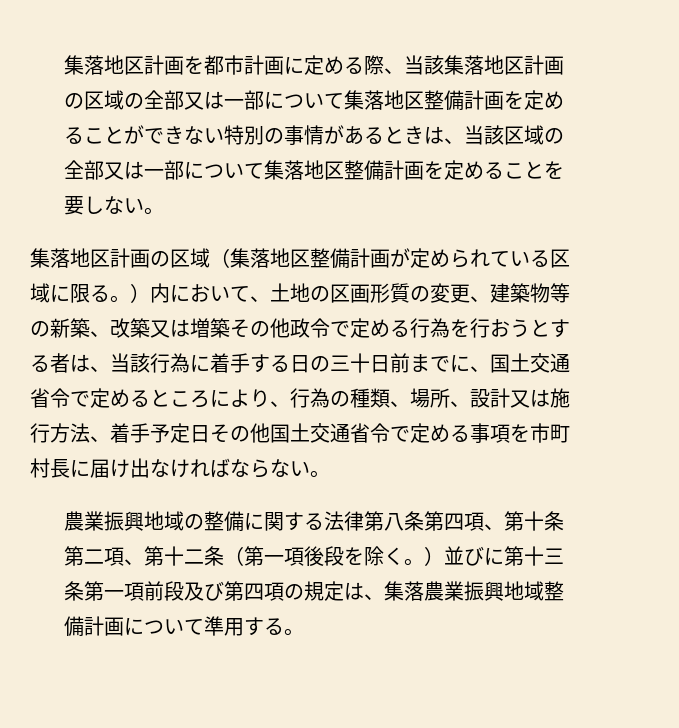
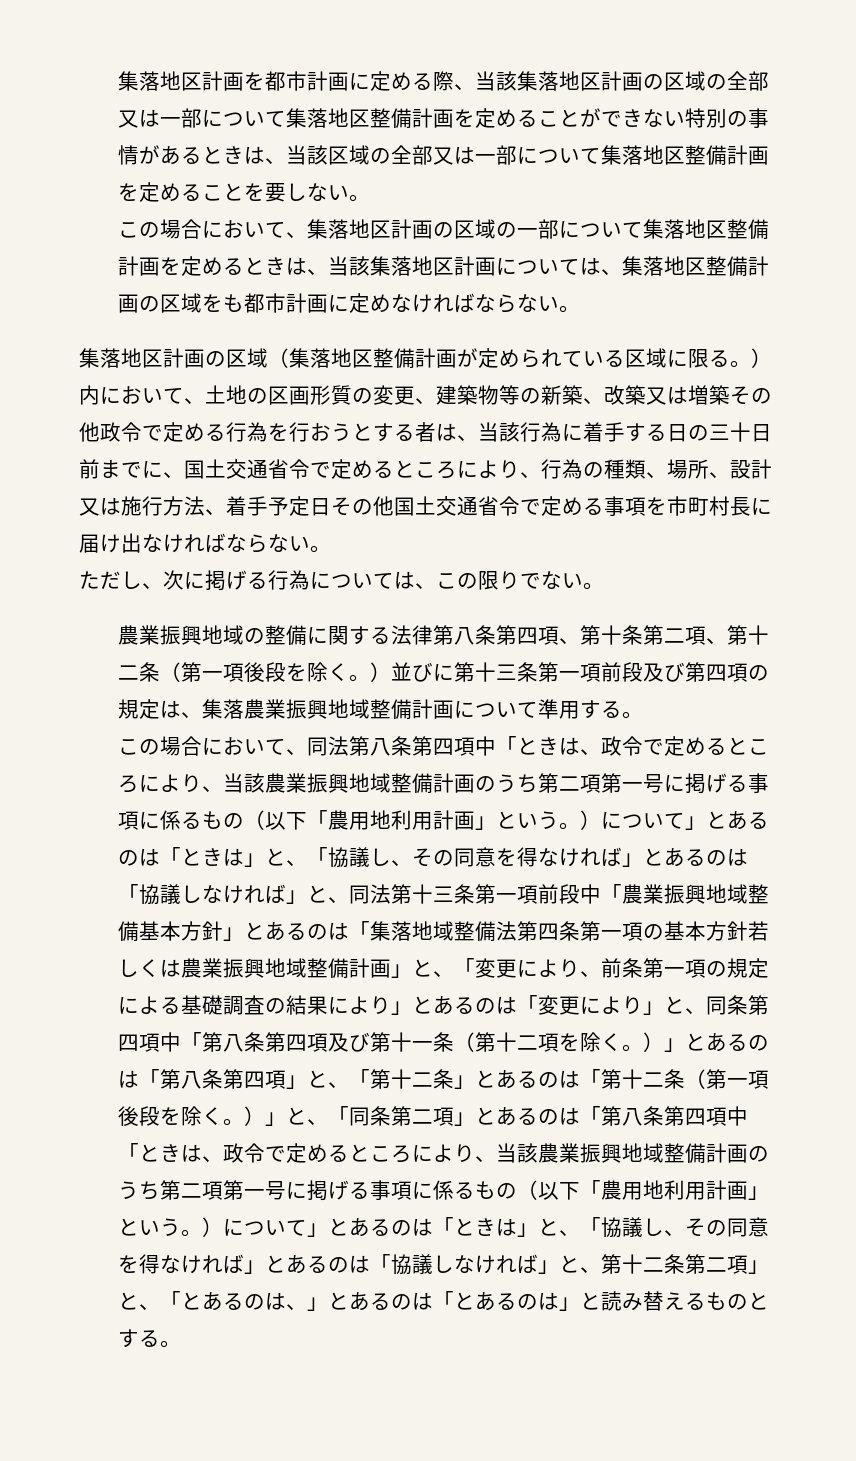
(164, 211) none -> [118,219,770,240] [118,256,770,277] [118,293,581,313] // この場合において、集落地区計画の区域の一部について集落地区整備計画を定めるときは、当該集落地区計画については、集落地区整備計画の区域をも都市計画に定めなければならない。
(330, 474) none -> [79,570,604,591] // ただし、次に掲げる行為については、この限りでない。
(304, 632) none -> [118,736,770,756] [118,773,770,794] [118,810,770,830] [118,847,749,868] [118,884,770,905] [118,921,770,942] [118,958,770,979] [118,995,770,1015] [118,1032,770,1052] [118,1069,770,1089] [118,1106,749,1126] [118,1143,770,1164] [118,1180,770,1201] [118,1217,770,1238] [118,1254,770,1275] [118,1291,770,1311] [118,1329,182,1348] // この場合において、同法第八条第四項中「ときは、政令で定めるところにより、当該農業振興地域整備計画のうち第二項第一号に掲げる事項に係るもの（以下「農用地利用計画」という。）について」とあるのは「ときは」と、「協議し、その同意を得なければ」とあるのは「協議しなければ」と、同法第十三条第一項前段中「農業振興地域整備基本方針」とあるのは「集落地域整備法第四条第一項の基本方針若しくは農業振興地域整備計画」と、「変更により、前条第一項の規定による基礎調査の結果により」とあるのは「変更により」と、同条第四項中「第八条第四項及び第十一条（第十二項を除く。）」とあるのは「第八条第四項」と、「第十二条」とあるのは「第十二条（第一項後段を除く。）」と、「同条第二項」とあるのは「第八条第四項中「ときは、政令で定めるところにより、当該農業振興地域整備計画のうち第二項第一号に掲げる事項に係るもの（以下「農用地利用計画」という。）について」とあるのは「ときは」と、「協議し、その同意を得なければ」とあるのは「協議しなければ」と、第十二条第二項」と、「とあるのは、」とあるのは「とあるのは」と読み替えるものとする。

